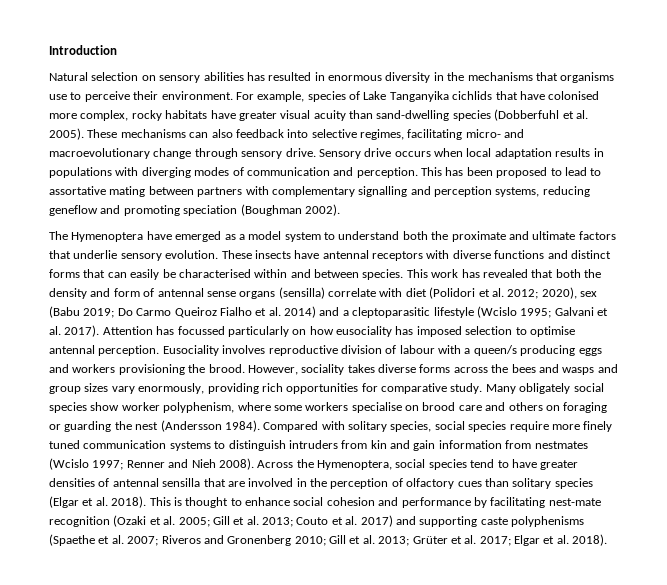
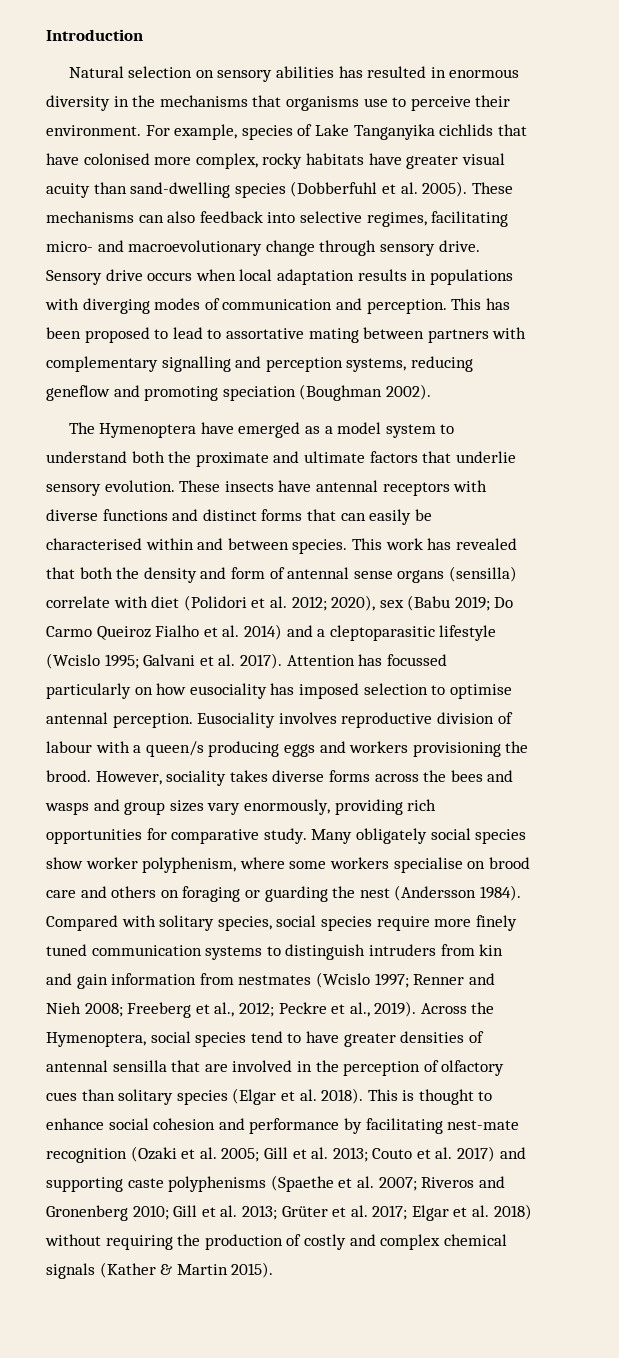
[218,458,254,470] 2008). -> [84,1001,417,1018] 2008; Freeberg et al., 2012; Peckre et al., 2019).
[572,534,608,546] 2018). -> [493,1204,532,1220] [45,1234,507,1250] [46,1262,274,1279] 2018) without requiring the production of costly and complex chemical signals (Kather & Martin 2015).

